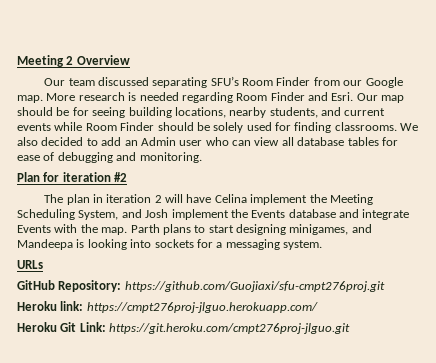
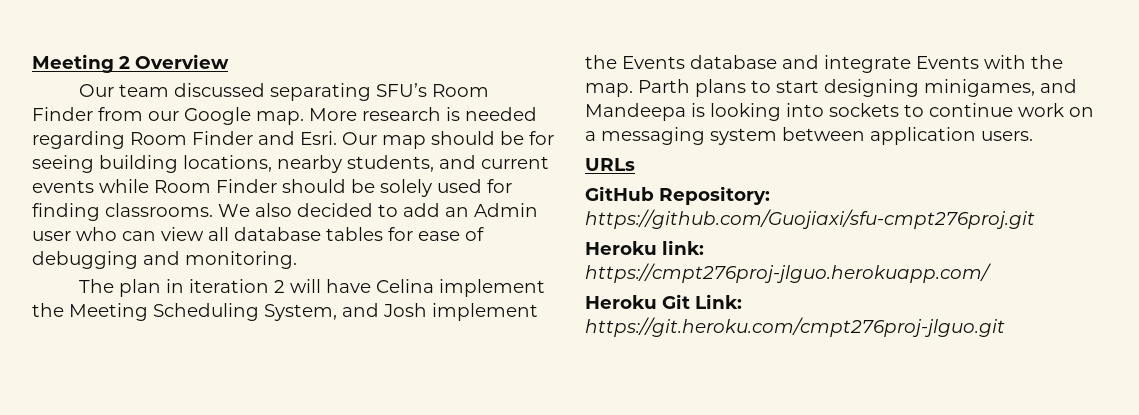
[17,172,128,182] // Plan for iteration #2 -> (297, 260) none
[196,239,322,250] for a messaging system. -> [904,103,1094,117] [585,127,1033,145] to continue work on a messaging system between application users.

